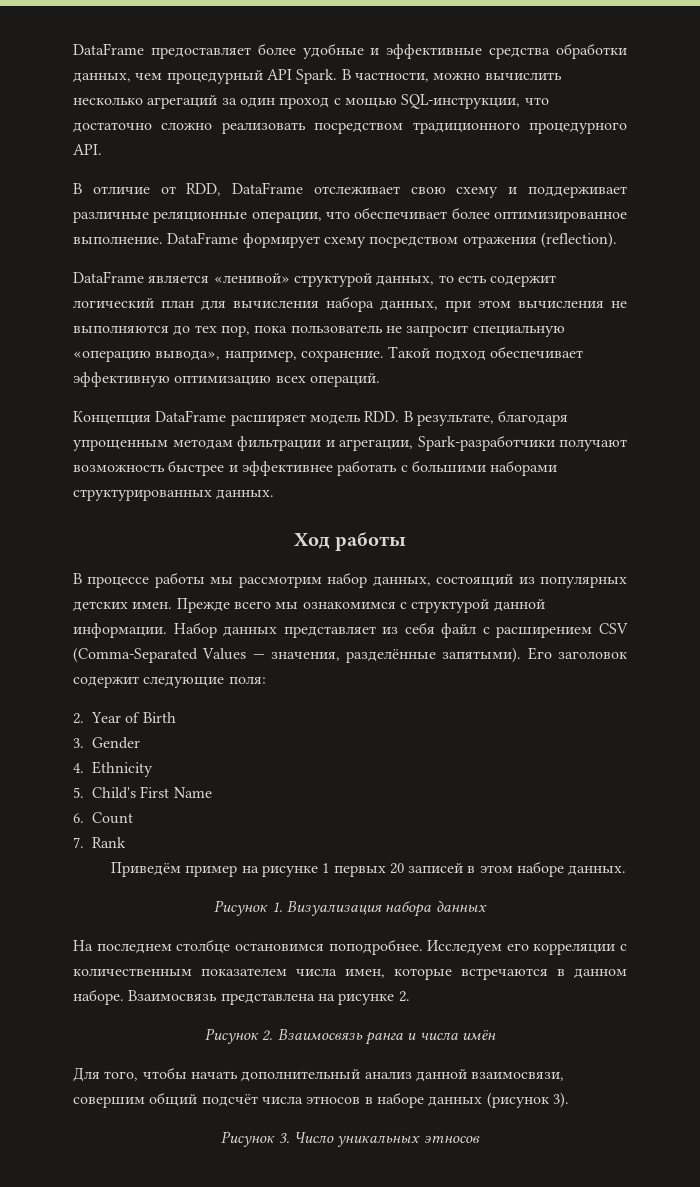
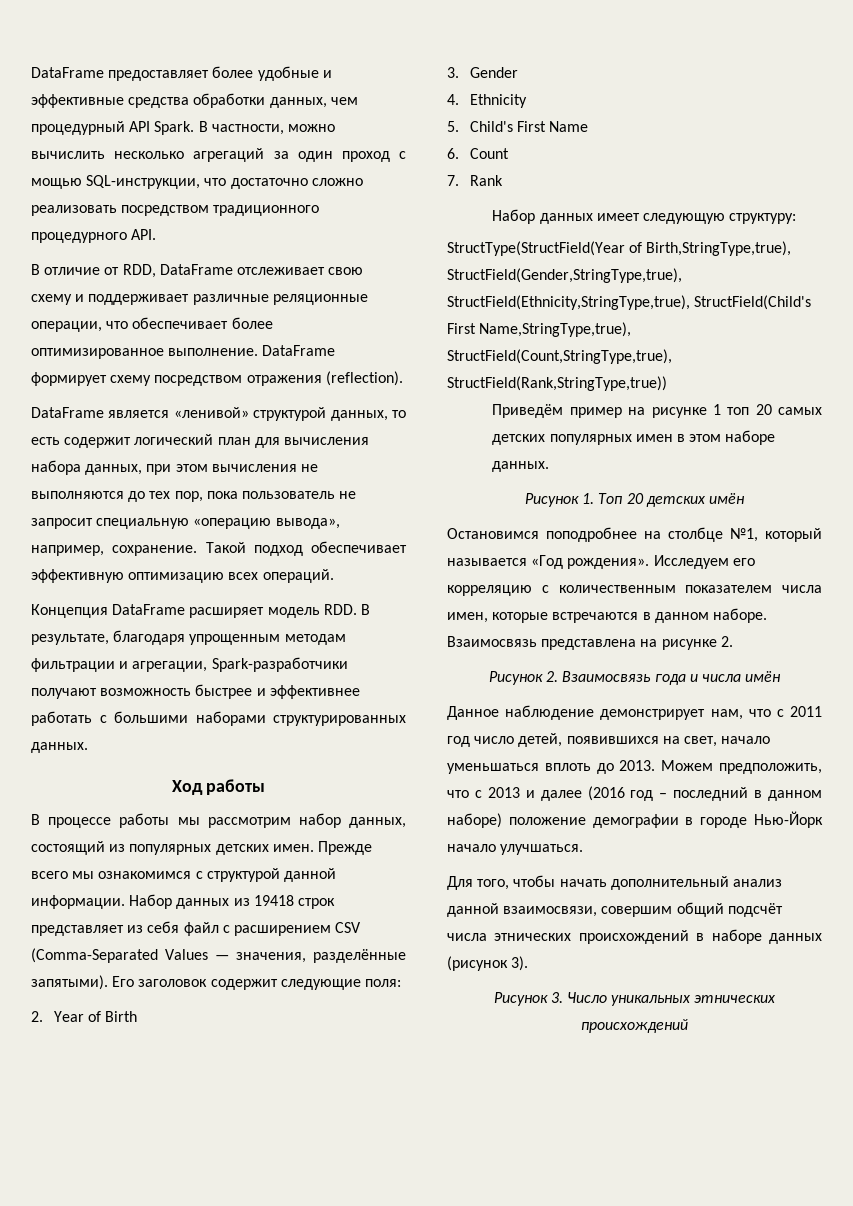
(278, 631) none -> [233,895,335,909] из 19418 строк
(126, 842) none -> [492,209,797,224] [447,241,792,256] [447,268,682,283] [447,295,812,310] [447,322,632,337] [447,349,672,364] [447,376,667,391] // Набор данных имеет следующую структуру: // StructType(StructField(Year of Birth,StringType,true), StructField(Gender,StringType,true), StructField(Ethnicity,StringType,true), StructField(Child's First Name,StringType,true), StructField(Count,StringType,true), StructField(Rank,StringType,true))
[333,863,464,877] первых 20 записей -> [727,404,822,415] [492,434,673,445] топ 20 самых детских популярных имен
[287,900,487,917] [73,939,423,955] Визуализация набора данных // На последнем столбце остановимся поподробнее. -> [598,493,745,507] [447,527,822,542] [447,555,650,569] Топ 20 детских имён // Остановимся поподробнее на столбце №1, который называется «Год рождения».
[533,943,616,955] корреляции -> [447,585,532,596] корреляцию
[364,1032,403,1045] ранга -> [654,674,686,685] года
(496, 1035) none -> [447,705,822,720] [447,733,771,747] [447,760,822,774] [447,786,822,801] [447,811,823,828] [447,844,584,855] // Данное наблюдение демонстрирует нам, что с 2011 год число детей, появившихся на свет, начало уменьшаться вплоть до 2013. Можем предположить, что с 2013 и далее (2016 год – последний в данном наборе) положение демографии в городе Нью-Йорк начало улучшаться.
[306,1096,361,1104] этносов -> [494,930,689,944] этнических происхождений
[423,1135,480,1143] этносов -> [694,995,777,1003] [581,1019,688,1033] этнических происхождений

